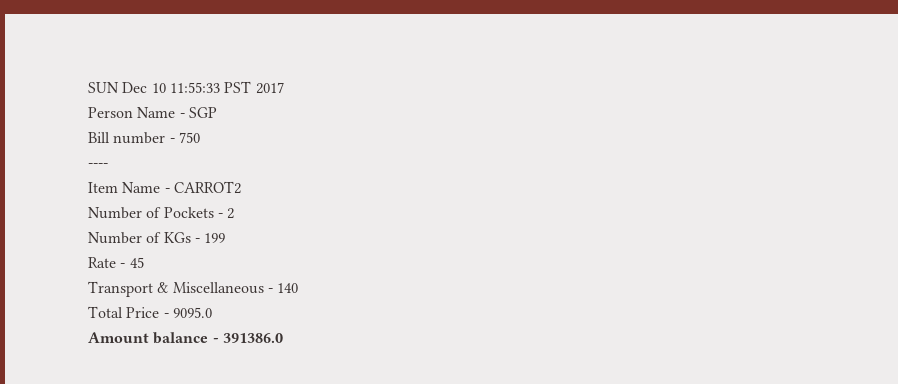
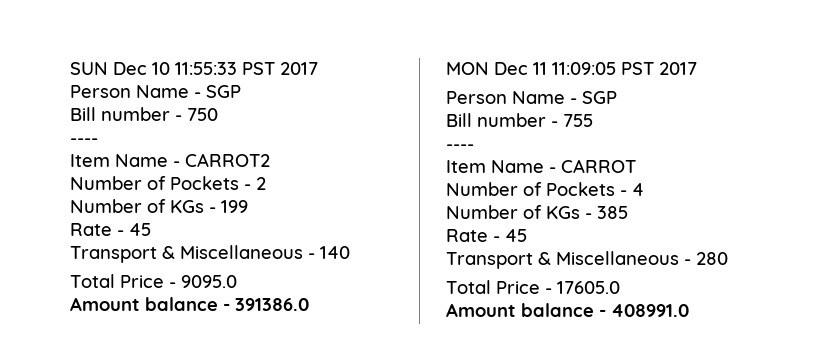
(283, 338) none -> [446,62,697,75] [446,91,617,104] [446,113,593,127] [446,144,474,150] [446,159,636,173] [446,182,644,196] [446,205,628,219] [446,229,527,242] [446,251,728,269] [446,280,620,294] [446,303,689,317] // MON Dec 11 11:09:05 PST 2017 // Person Name - SGP // Bill number - 755 // ---- // Item Name - CARROT // Number of Pockets - 4 // Number of KGs - 385 // Rate - 45 // Transport & Miscellaneous - 280 // Total Price - 17605.0 // Amount balance - 408991.0

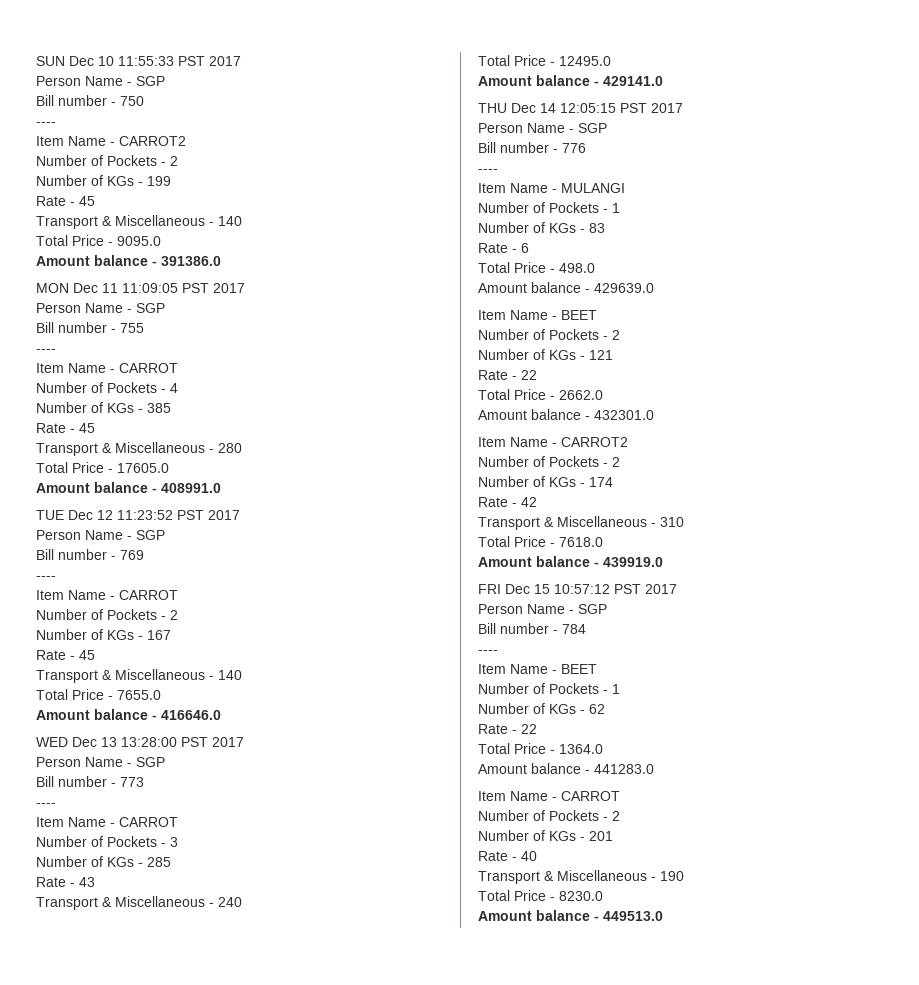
(689, 310) none -> [36,510,240,520] [36,530,165,540] [36,549,144,560] [36,576,56,580] [36,590,178,600] [36,609,178,620] [36,629,171,640] [36,650,95,660] [36,669,242,683] [36,689,161,700] [36,709,221,720] [36,737,244,747] [36,757,165,767] [36,776,144,787] [36,803,56,807] [36,817,178,827] [36,836,178,847] [36,856,171,867] [36,877,95,887] [36,896,242,910] [478,55,611,66] [478,75,663,86] [478,103,683,113] [478,123,607,133] [478,142,586,153] [478,169,498,173] [478,183,625,193] [478,202,620,213] [478,222,605,233] [478,243,529,253] [478,262,595,273] [478,282,654,293] [478,310,597,320] [478,329,620,340] [478,349,613,360] [478,370,537,380] [478,389,603,400] [478,409,654,420] [478,437,628,447] [478,456,620,467] [478,476,613,487] [478,497,537,507] [478,516,684,530] [478,536,603,547] [478,556,663,567] [478,584,677,594] [478,604,607,614] [478,623,586,634] [478,650,498,654] [478,664,597,674] [478,683,620,694] [478,703,605,714] [478,724,537,734] [478,743,603,754] [478,763,654,774] [478,791,620,801] [478,810,620,821] [478,830,613,841] [478,851,537,861] [478,870,684,884] [478,890,603,901] [478,910,663,921] // TUE Dec 12 11:23:52 PST 2017 // Person Name - SGP // Bill number - 769 // ---- // Item Name - CARROT // Number of Pockets - 2 // Number of KGs - 167 // Rate - 45 // Transport & Miscellaneous - 140 // Total Price - 7655.0 // Amount balance - 416646.0 // WED Dec 13 13:28:00 PST 2017 // Person Name - SGP // Bill number - 773 // ---- // Item Name - CARROT // Number of Pockets - 3 // Number of KGs - 285 // Rate - 43 // Transport & Miscellaneous - 240 // Total Price - 12495.0 // Amount balance - 429141.0 // THU Dec 14 12:05:15 PST 2017 // Person Name - SGP // Bill number - 776 // ---- // Item Name - MULANGI // Number of Pockets - 1 // Number of KGs - 83 // Rate - 6 // Total Price - 498.0 // Amount balance - 429639.0 // Item Name - BEET // Number of Pockets - 2 // Number of KGs - 121 // Rate - 22 // Total Price - 2662.0 // Amount balance - 432301.0 // Item Name - CARROT2 // Number of Pockets - 2 // Number of KGs - 174 // Rate - 42 // Transport & Miscellaneous - 310 // Total Price - 7618.0 // Amount balance - 439919.0 // FRI Dec 15 10:57:12 PST 2017 // Person Name - SGP // Bill number - 784 // ---- // Item Name - BEET // Number of Pockets - 1 // Number of KGs - 62 // Rate - 22 // Total Price - 1364.0 // Amount balance - 441283.0 // Item Name - CARROT // Number of Pockets - 2 // Number of KGs - 201 // Rate - 40 // Transport & Miscellaneous - 190 // Total Price - 8230.0 // Amount balance - 449513.0

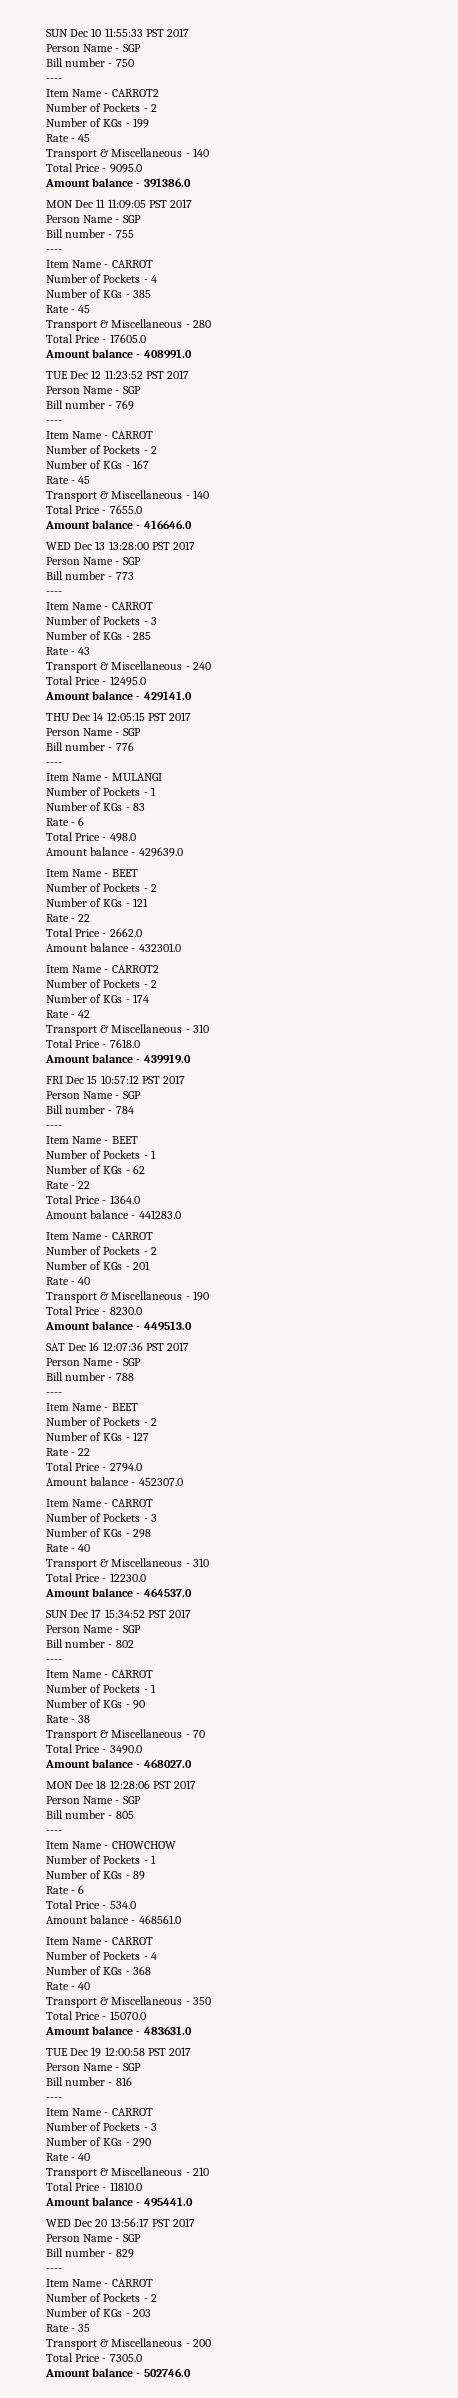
(663, 916) none -> [46,1342,190,1351] [46,1358,141,1366] [46,1372,134,1381] [46,1392,62,1396] [46,1403,138,1411] [46,1417,157,1426] [46,1432,149,1441] [46,1448,91,1456] [46,1462,142,1472] [46,1477,183,1486] [46,1499,153,1507] [46,1513,157,1522] [46,1528,151,1538] [46,1544,91,1552] [46,1558,209,1570] [46,1573,146,1582] [45,1588,192,1597] [46,1609,192,1618] [46,1625,141,1633] [46,1639,134,1648] [46,1659,62,1663] [46,1670,153,1678] [46,1684,156,1693] [46,1699,145,1709] [46,1715,91,1723] [46,1729,205,1741] [46,1744,142,1754] [45,1759,192,1768] [46,1780,197,1789] [46,1796,141,1804] [46,1810,134,1819] [46,1830,62,1834] [46,1841,176,1849] [46,1855,156,1864] [46,1870,145,1880] [46,1885,85,1894] [46,1900,136,1909] [46,1915,181,1924] [46,1937,153,1945] [46,1951,157,1960] [46,1966,151,1975] [46,1982,91,1990] [46,1996,211,2008] [46,2011,146,2020] [45,2026,192,2035] [46,2047,192,2057] [46,2063,141,2071] [46,2077,132,2086] [46,2097,62,2101] [46,2108,153,2116] [46,2122,157,2131] [46,2137,151,2147] [46,2153,91,2161] [46,2167,209,2179] [46,2182,142,2191] [45,2197,193,2207] [46,2218,196,2227] [46,2234,141,2242] [46,2248,134,2258] [46,2268,62,2272] [46,2279,153,2287] [46,2293,157,2302] [46,2308,151,2317] [46,2324,91,2332] [46,2338,211,2350] [46,2353,142,2362] [45,2368,191,2377] // SAT Dec 16 12:07:36 PST 2017 // Person Name - SGP // Bill number - 788 // ---- // Item Name - BEET // Number of Pockets - 2 // Number of KGs - 127 // Rate - 22 // Total Price - 2794.0 // Amount balance - 452307.0 // Item Name - CARROT // Number of Pockets - 3 // Number of KGs - 298 // Rate - 40 // Transport & Miscellaneous - 310 // Total Price - 12230.0 // Amount balance - 464537.0 // SUN Dec 17 15:34:52 PST 2017 // Person Name - SGP // Bill number - 802 // ---- // Item Name - CARROT // Number of Pockets - 1 // Number of KGs - 90 // Rate - 38 // Transport & Miscellaneous - 70 // Total Price - 3490.0 // Amount balance - 468027.0 // MON Dec 18 12:28:06 PST 2017 // Person Name - SGP // Bill number - 805 // ---- // Item Name - CHOWCHOW // Number of Pockets - 1 // Number of KGs - 89 // Rate - 6 // Total Price - 534.0 // Amount balance - 468561.0 // Item Name - CARROT // Number of Pockets - 4 // Number of KGs - 368 // Rate - 40 // Transport & Miscellaneous - 350 // Total Price - 15070.0 // Amount balance - 483631.0 // TUE Dec 19 12:00:58 PST 2017 // Person Name - SGP // Bill number - 816 // ---- // Item Name - CARROT // Number of Pockets - 3 // Number of KGs - 290 // Rate - 40 // Transport & Miscellaneous - 210 // Total Price - 11810.0 // Amount balance - 495441.0 // WED Dec 20 13:56:17 PST 2017 // Person Name - SGP // Bill number - 829 // ---- // Item Name - CARROT // Number of Pockets - 2 // Number of KGs - 203 // Rate - 35 // Transport & Miscellaneous - 200 // Total Price - 7305.0 // Amount balance - 502746.0

